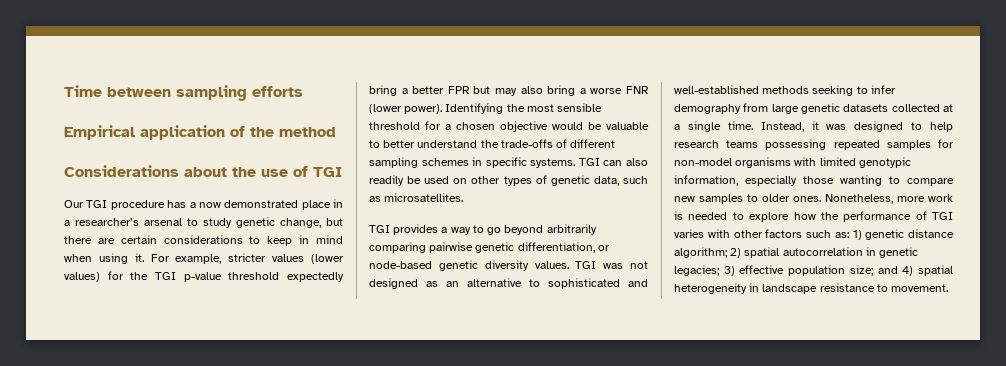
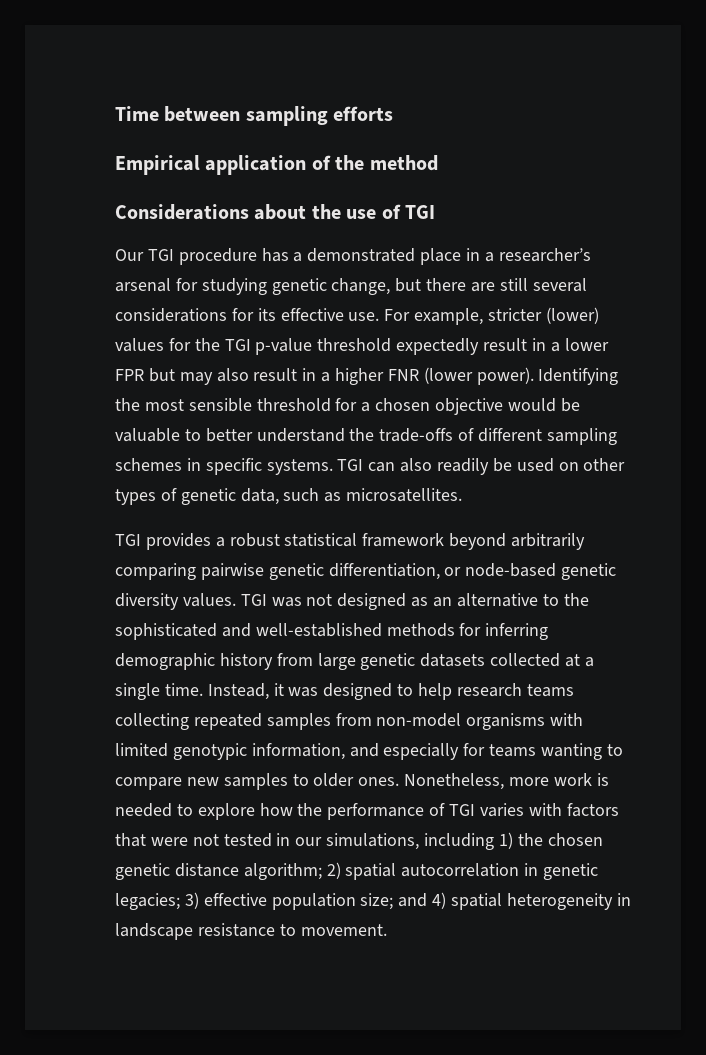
[198,202,221,208] now -> (303, 257) none
[187,218,232,228] to study -> [175,278,267,295] for studying
[120,235,343,246] [64,253,344,264] [64,272,100,282] certain considerations to keep in mind when using it. For example, stricter values (lower values) -> [499,278,587,292] [115,307,599,325] [115,338,164,352] still several considerations for its effective use. For example, stricter (lower) values
[369,85,623,96] bring a better FPR but may also bring a worse -> [483,338,609,352] [115,368,385,385] result in a lower FPR but may also result in a higher
[450,225,502,235] way to go -> [229,533,445,547] robust statistical framework
(540, 283) none -> [563,593,589,606] the
[812,85,896,96] [674,104,741,114] seeking to infer demography -> [459,623,549,640] [115,653,273,670] for inferring demographic history
[765,139,827,150] possessing -> [115,713,189,730] collecting
[938,139,954,148] for -> [335,713,372,726] from
[745,175,834,186] especially those -> [349,743,537,760] and especially for teams
[733,229,862,240] other factors such as: 1) -> [566,803,619,817] [115,832,603,850] factors that were not tested in our simulations, including 1) the chosen

